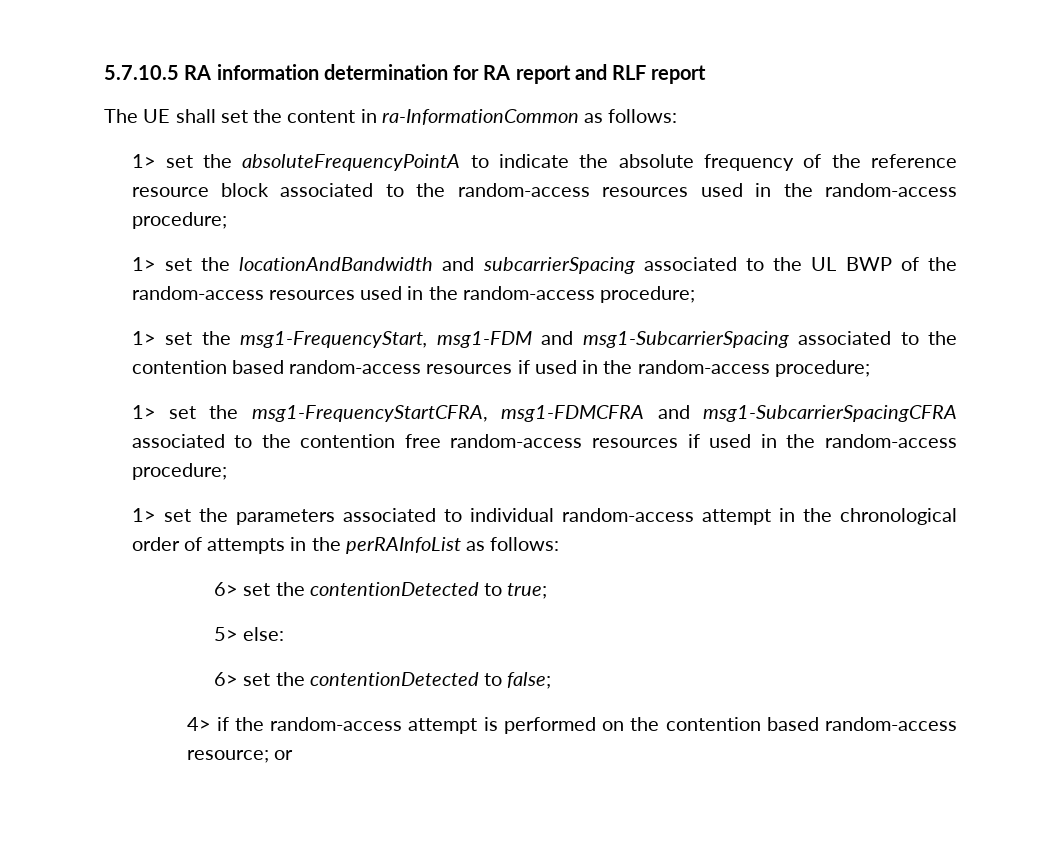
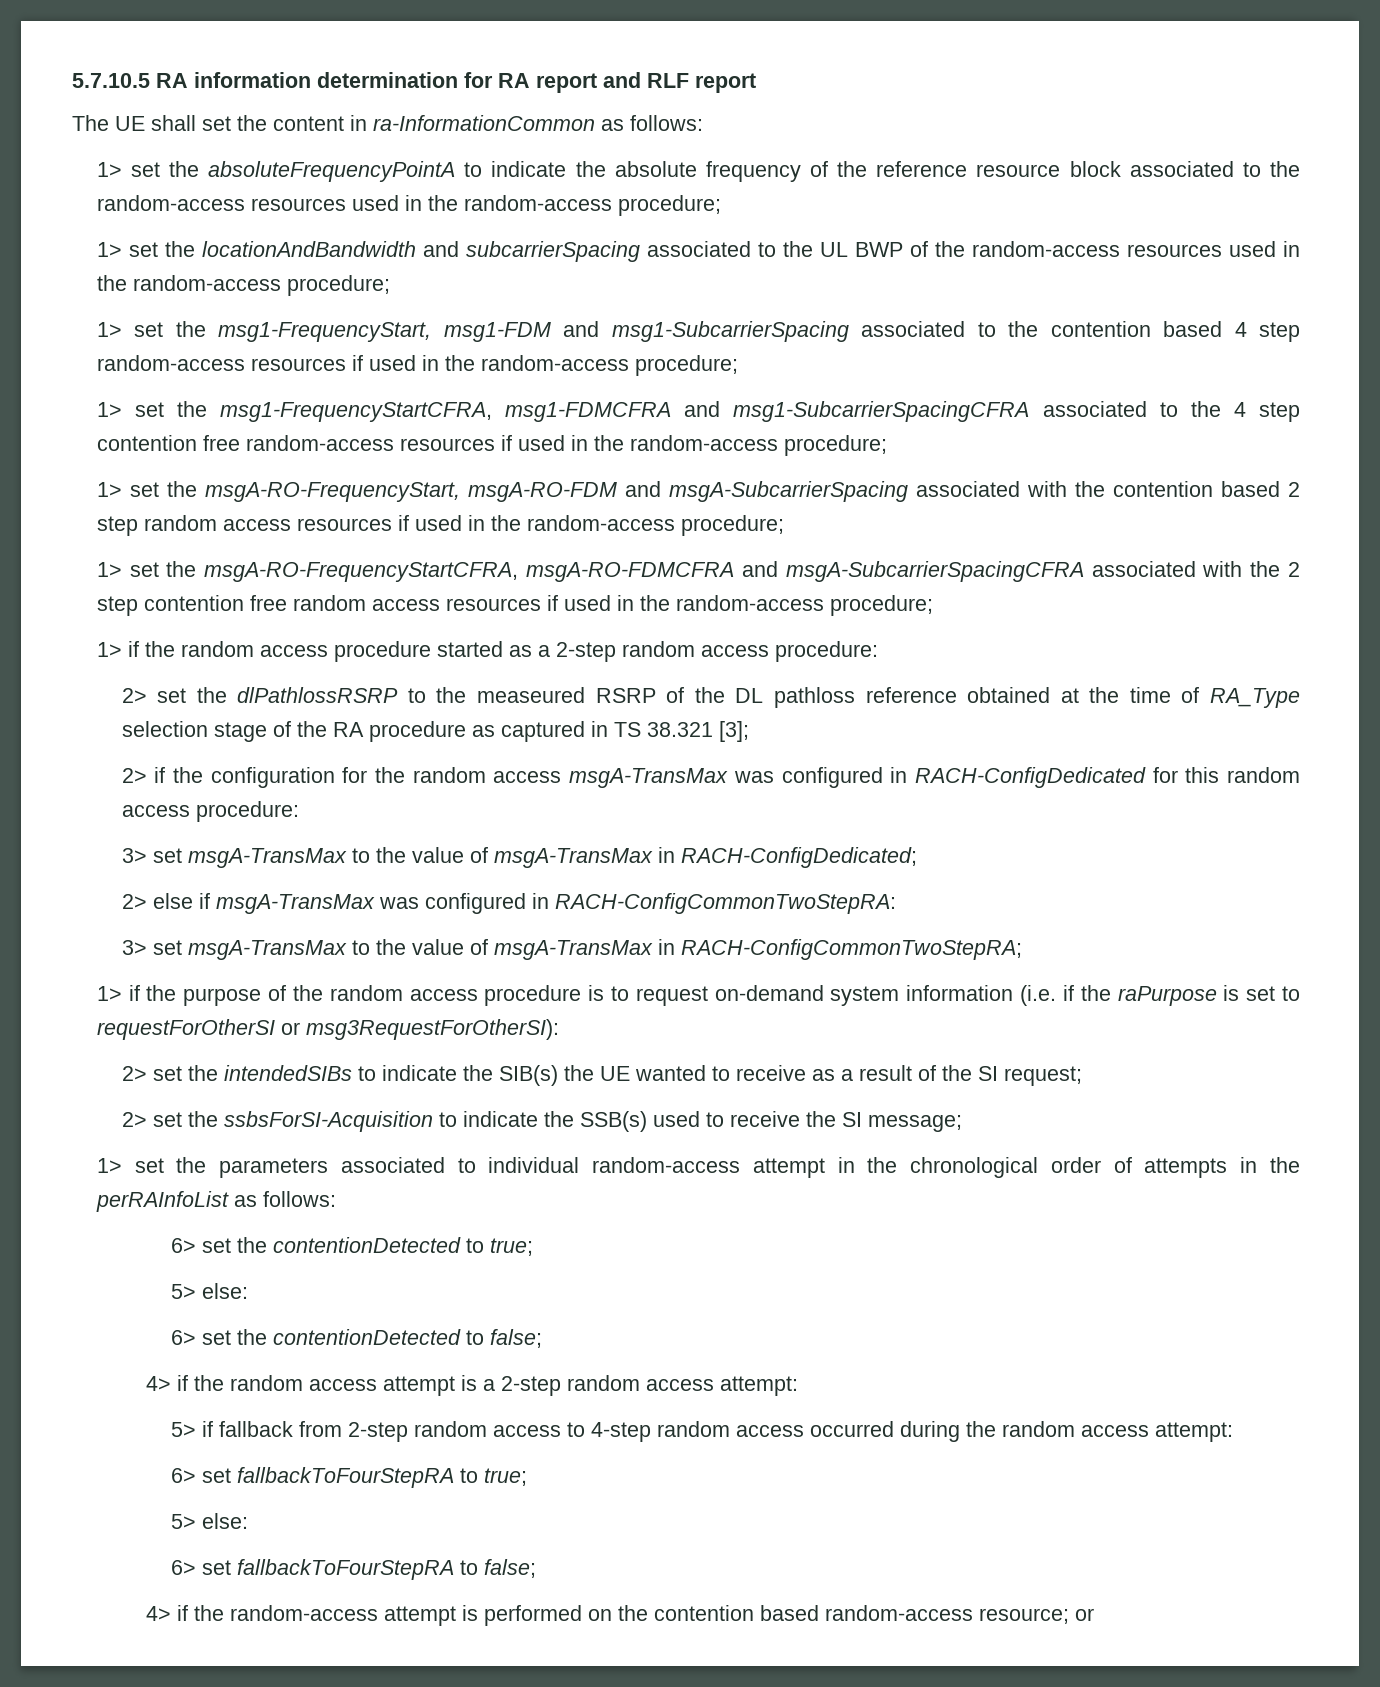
(284, 367) none -> [1234,322,1300,342] 4 step
(291, 441) none -> [1233,402,1300,422] 4 step
(227, 471) none -> [96,481,1301,502] [96,515,784,536] [96,561,1301,582] [96,595,933,616] [96,641,878,662] [121,687,1301,708] [121,721,749,742] [121,767,1301,788] [121,801,299,822] [121,847,917,868] [121,893,896,914] [121,939,1022,960] [96,985,1301,1006] [96,1019,559,1040] [121,1065,1082,1086] [121,1111,962,1132] // 1> set the msgA-RO-FrequencyStart, msgA-RO-FDM and msgA-SubcarrierSpacing associated with the contention based 2 step random access resources if used in the random-access procedure; // 1> set the msgA-RO-FrequencyStartCFRA, msgA-RO-FDMCFRA and msgA-SubcarrierSpacingCFRA associated with the 2 step contention free random access resources if used in the random-access procedure; // 1> if the random access procedure started as a 2-step random access procedure: // 2> set the dlPathlossRSRP to the measeured RSRP of the DL pathloss reference obtained at the time of RA_Type selection stage of the RA procedure as captured in TS 38.321 [3]; // 2> if the configuration for the random access msgA-TransMax was configured in RACH-ConfigDedicated for this random access procedure: // 3> set msgA-TransMax to the value of msgA-TransMax in RACH-ConfigDedicated; // 2> else if msgA-TransMax was configured in RACH-ConfigCommonTwoStepRA: // 3> set msgA-TransMax to the value of msgA-TransMax in RACH-ConfigCommonTwoStepRA; // 1> if the purpose of the random access procedure is to request on-demand system information (i.e. if the raPurpose is set to requestForOtherSI or msg3RequestForOtherSI): // 2> set the intendedSIBs to indicate the SIB(s) the UE wanted to receive as a result of the SI request; // 2> set the ssbsForSI-Acquisition to indicate the SSB(s) used to receive the SI message;
(552, 680) none -> [146,1375,799,1396] [171,1421,1234,1442] [171,1467,528,1488] [171,1513,249,1529] [171,1559,537,1580] // 4> if the random access attempt is a 2-step random access attempt: // 5> if fallback from 2-step random access to 4-step random access occurred during the random access attempt: // 6> set fallbackToFourStepRA to true; // 5> else: // 6> set fallbackToFourStepRA to false;

